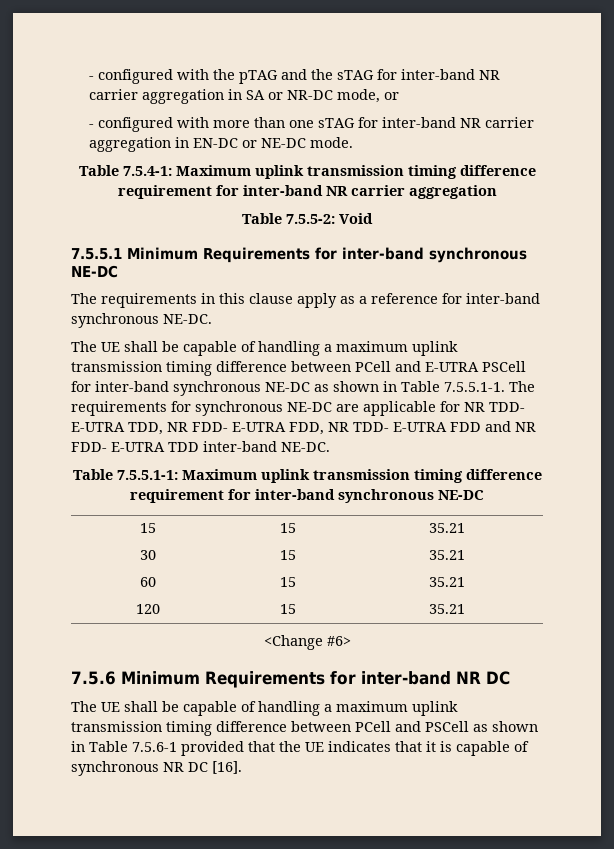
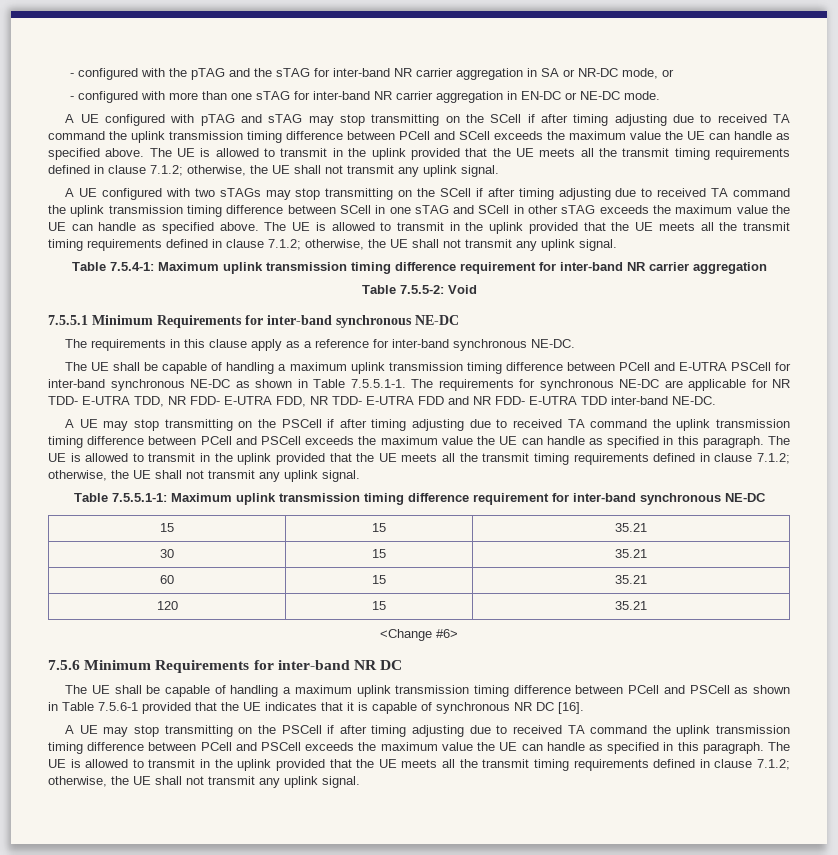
(354, 142) none -> [65,114,790,126] [48,131,790,143] [48,148,791,160] [48,165,499,177] [65,188,790,200] [48,205,790,217] [48,222,791,234] [48,239,617,251] // A UE configured with pTAG and sTAG may stop transmitting on the SCell if after timing adjusting due to received TA command the uplink transmission timing difference between PCell and SCell exceeds the maximum value the UE can handle as specified above. The UE is allowed to transmit in the uplink provided that the UE meets all the transmit timing requirements defined in clause 7.1.2; otherwise, the UE shall not transmit any uplink signal. // A UE configured with two sTAGs may stop transmitting on the SCell if after timing adjusting due to received TA command the uplink transmission timing difference between SCell in one sTAG and SCell in other sTAG exceeds the maximum value the UE can handle as specified above. The UE is allowed to transmit in the uplink provided that the UE meets all the transmit timing requirements defined in clause 7.1.2; otherwise, the UE shall not transmit any uplink signal.
(330, 447) none -> [65,419,790,431] [48,436,791,448] [48,453,790,465] [48,470,360,482] // A UE may stop transmitting on the PSCell if after timing adjusting due to received TA command the uplink transmission timing difference between PCell and PSCell exceeds the maximum value the UE can handle as specified in this paragraph. The UE is allowed to transmit in the uplink provided that the UE meets all the transmit timing requirements defined in clause 7.1.2; otherwise, the UE shall not transmit any uplink signal.
(242, 767) none -> [65,725,790,737] [48,742,791,754] [48,759,790,771] [48,776,360,788] // A UE may stop transmitting on the PSCell if after timing adjusting due to received TA command the uplink transmission timing difference between PCell and PSCell exceeds the maximum value the UE can handle as specified in this paragraph. The UE is allowed to transmit in the uplink provided that the UE meets all the transmit timing requirements defined in clause 7.1.2; otherwise, the UE shall not transmit any uplink signal.

